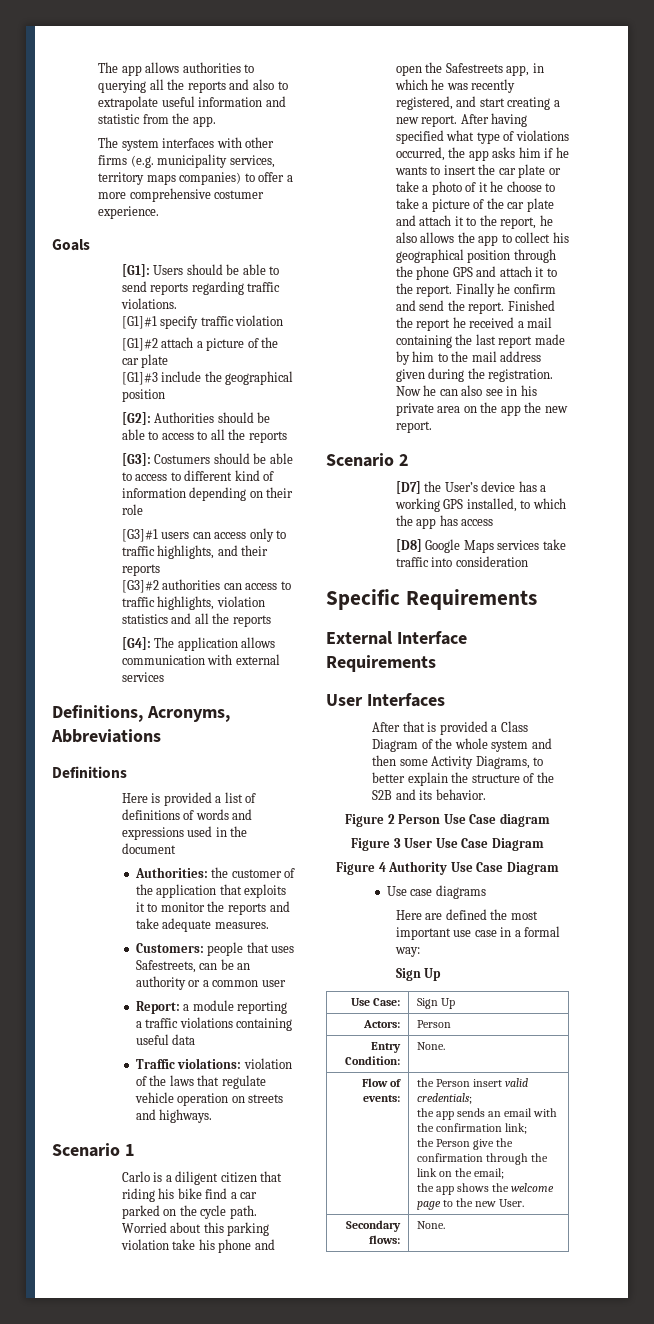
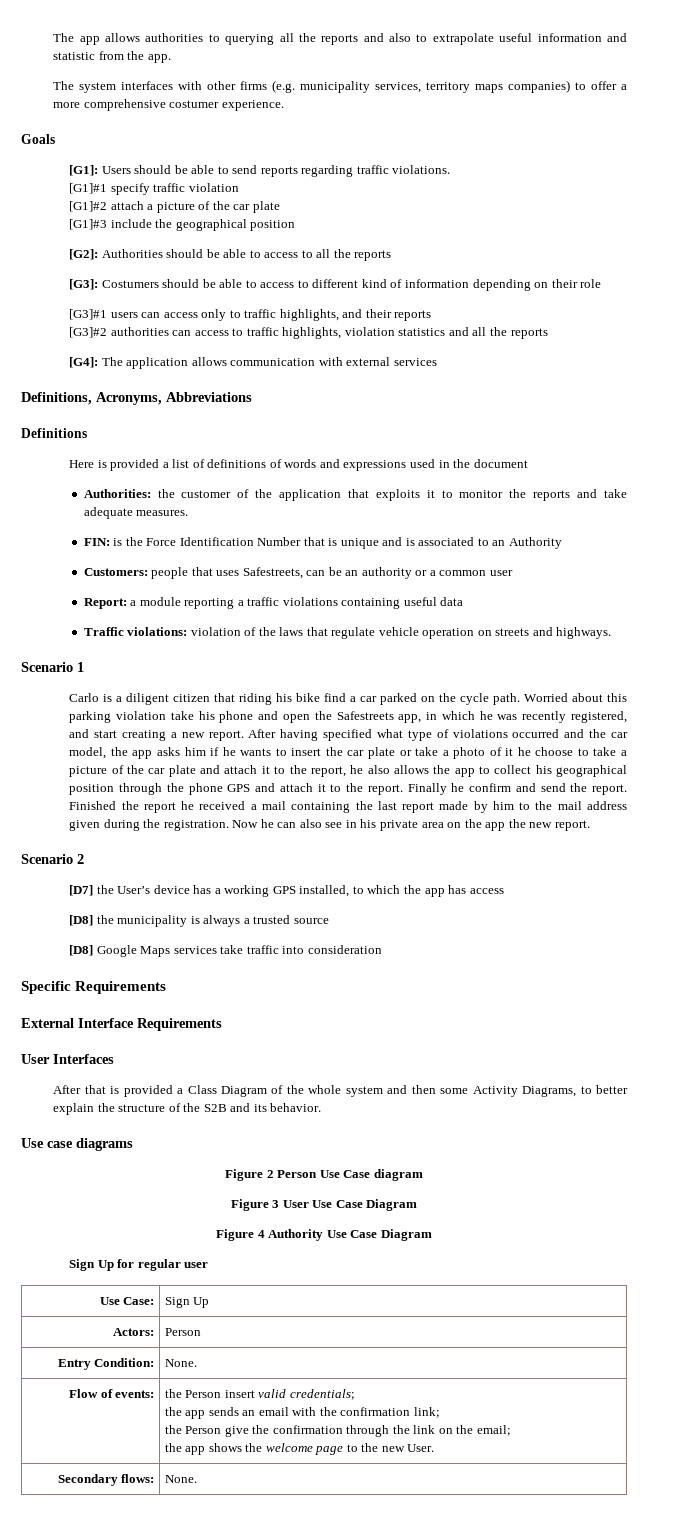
(269, 925) none -> [83,537,562,549] // FIN: is the Force Identification Number that is unique and is associated to an Authority
[395,147,445,161] occurred, -> [512,729,628,738] [69,747,107,759] occurred and the car model,
(494, 522) none -> [69,915,329,927] // [D8] the municipality is always a trusted source
(486, 794) none -> [21,1138,133,1151] // Use case diagrams
[386,885,486,899] [395,909,538,920] [395,926,561,940] [394,947,420,957] [395,968,442,981] // Use case diagrams // Here are defined the most important use case in a formal way: // Sign Up -> [69,1259,209,1271] // Sign Up for regular user

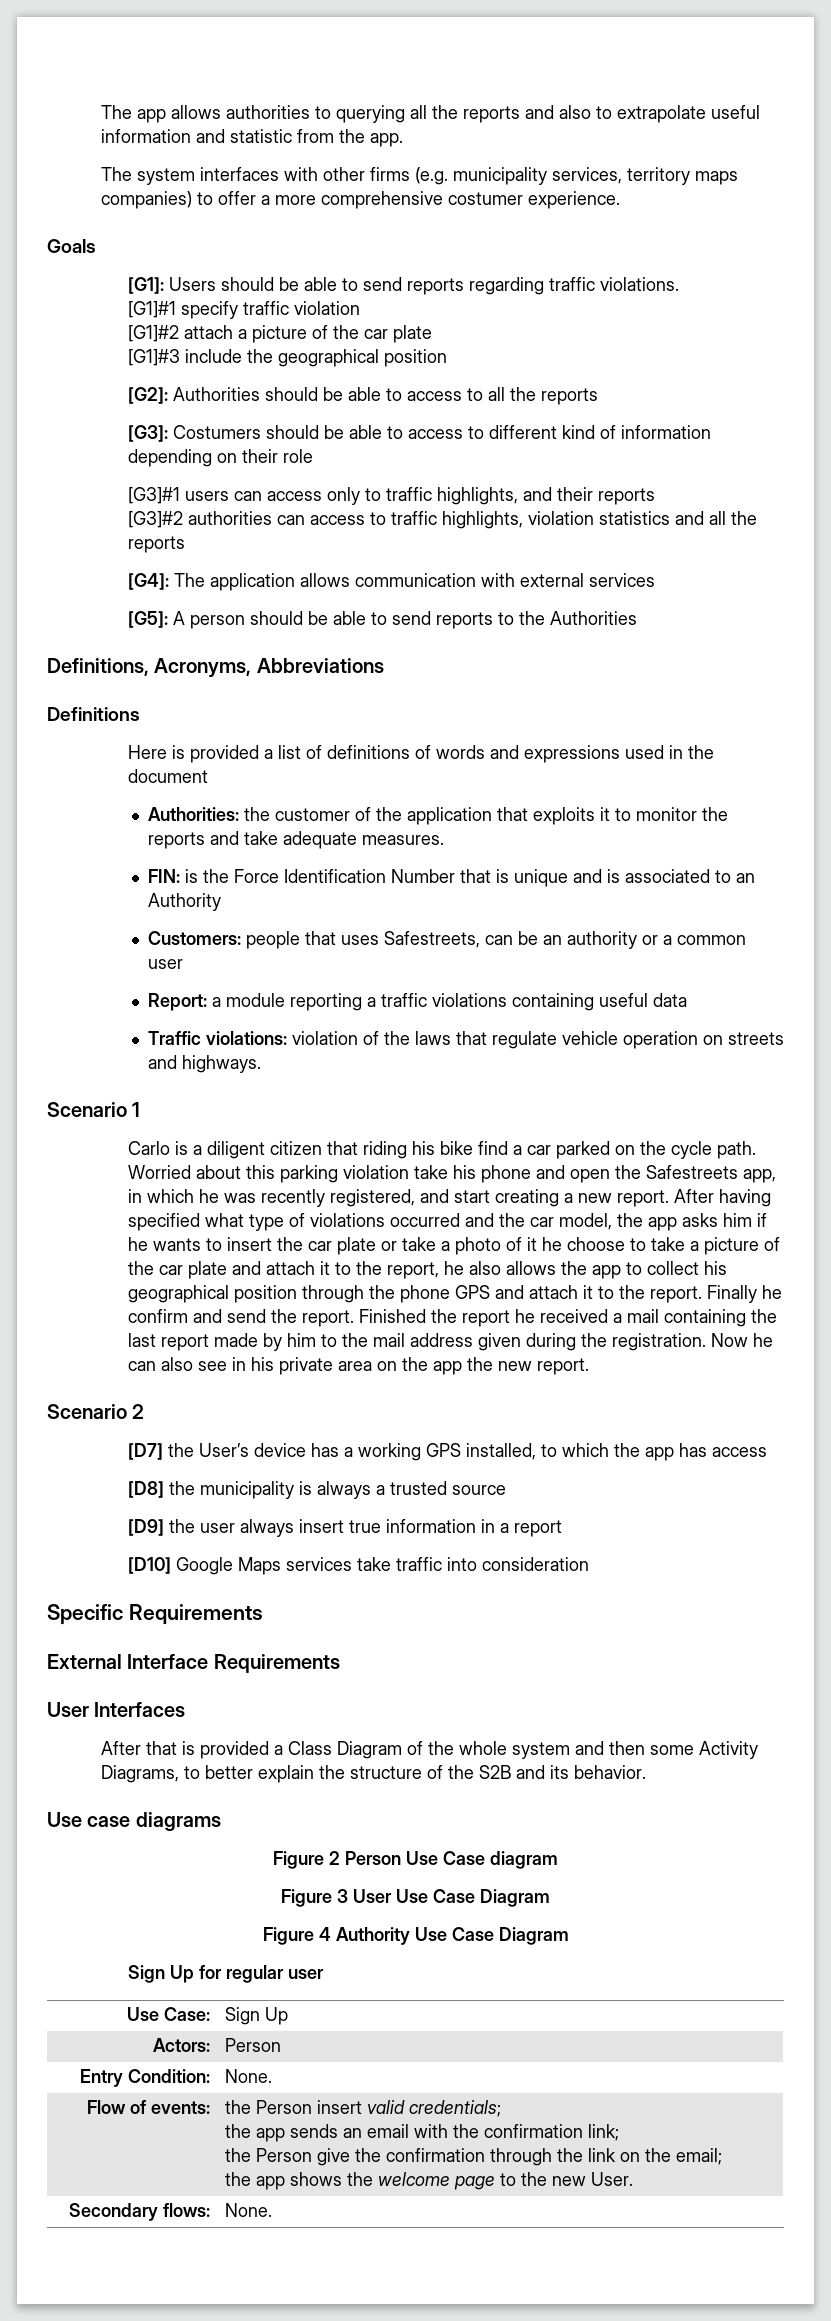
(437, 362) none -> [127,611,637,629] // [G5]: A person should be able to send reports to the Authorities
[69,945,94,956] [D8] -> [127,1519,562,1537] [127,1557,171,1574] [D9] the user always insert true information in a report // [D10]

